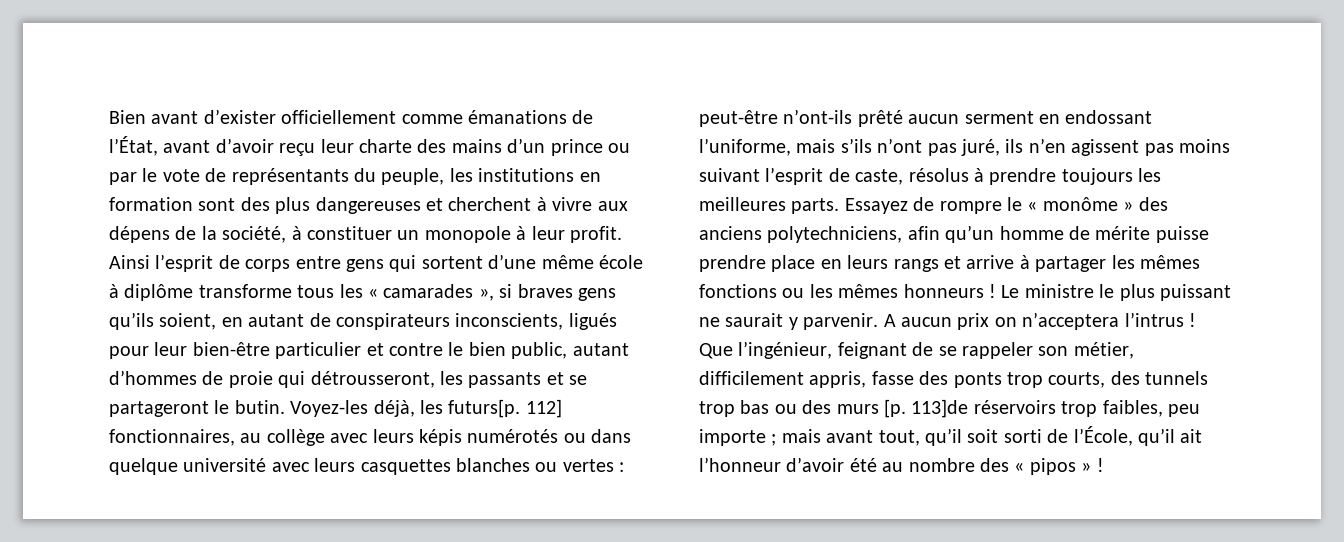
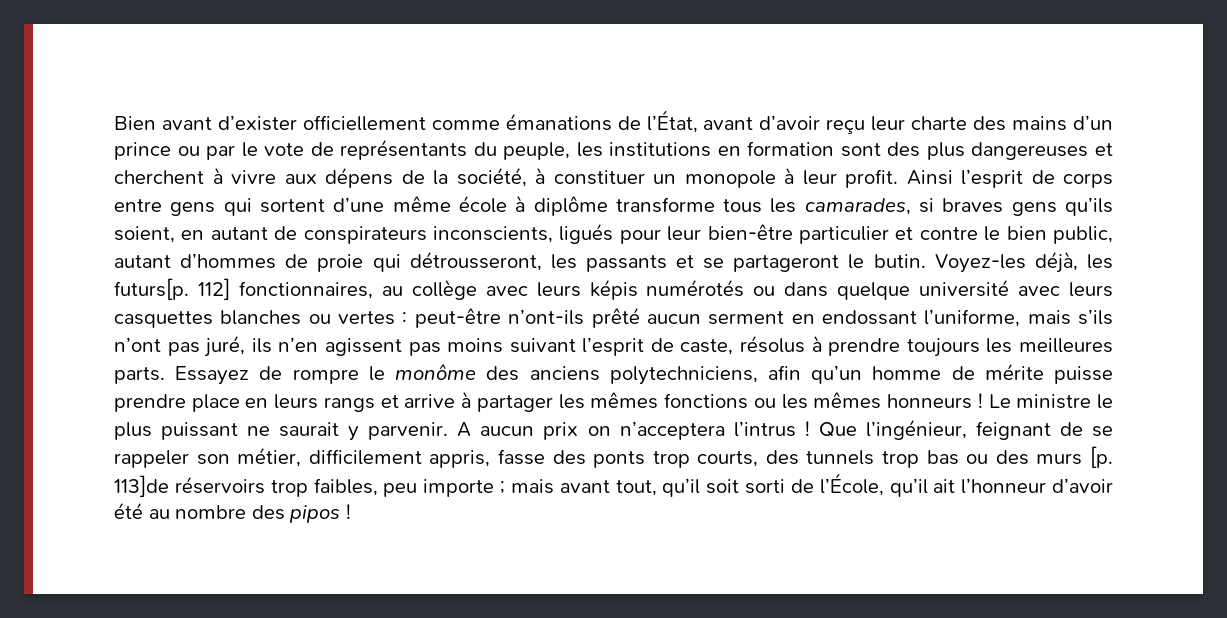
[368,284,494,301] « camarades », -> [804,198,911,215] camarades,
[1027,197,1134,211] « monôme » -> [395,364,477,380] monôme
[1014,458,1092,475] « pipos » -> [289,505,341,523] pipos

